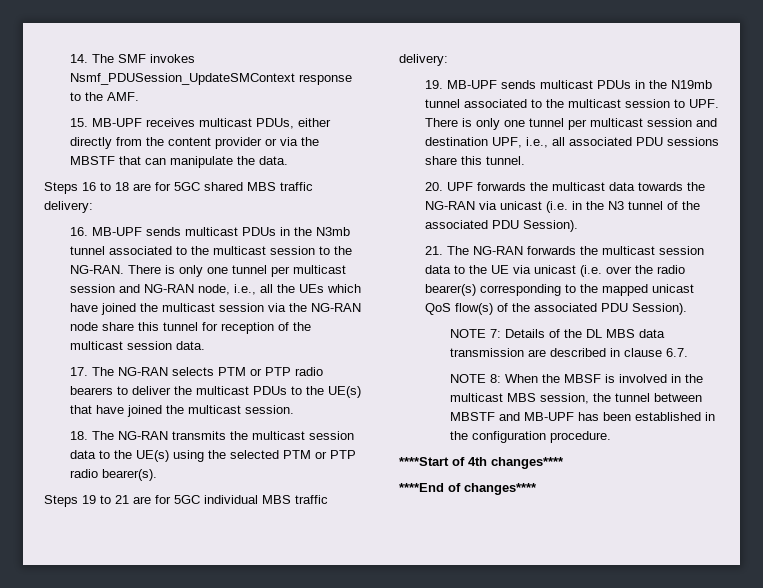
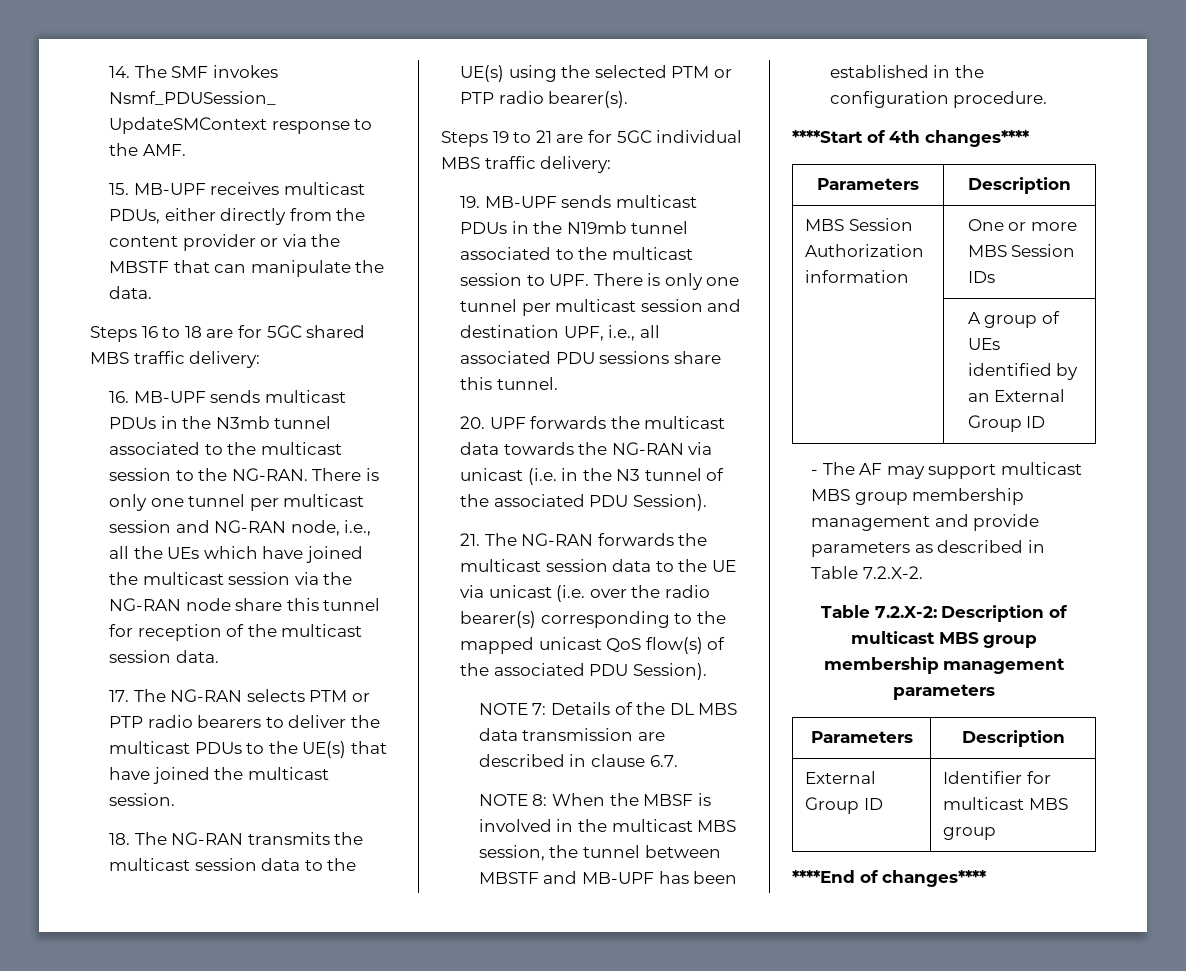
(564, 463) none -> [817,178,919,190] [968,177,1071,194] [805,218,913,231] [805,244,925,257] [805,270,910,283] [967,219,1077,231] [967,244,1076,257] [967,271,995,283] [967,311,1060,328] [967,338,1000,350] [967,363,1079,380] [967,389,1066,402] [967,415,1046,432] [810,462,1082,479] [810,488,1025,505] [810,514,1040,531] [810,540,1045,557] [810,566,923,579] [821,605,1068,622] [850,631,1038,648] [823,657,1066,674] [893,684,995,700] [810,731,913,743] [961,730,1065,747] [805,771,877,784] [805,797,883,814] [943,771,1051,784] [943,797,1068,810] [943,827,997,840] // Parameters | Description // MBS Session Authorization information | One or more MBS Session IDs // | A group of UEs identified by an External Group ID // - The AF may support multicast MBS group membership management and provide parameters as described in Table 7.2.X-2. // Table 7.2.X-2: Description of multicast MBS group membership management parameters // Parameters | Description // External Group ID | Identifier for multicast MBS group

